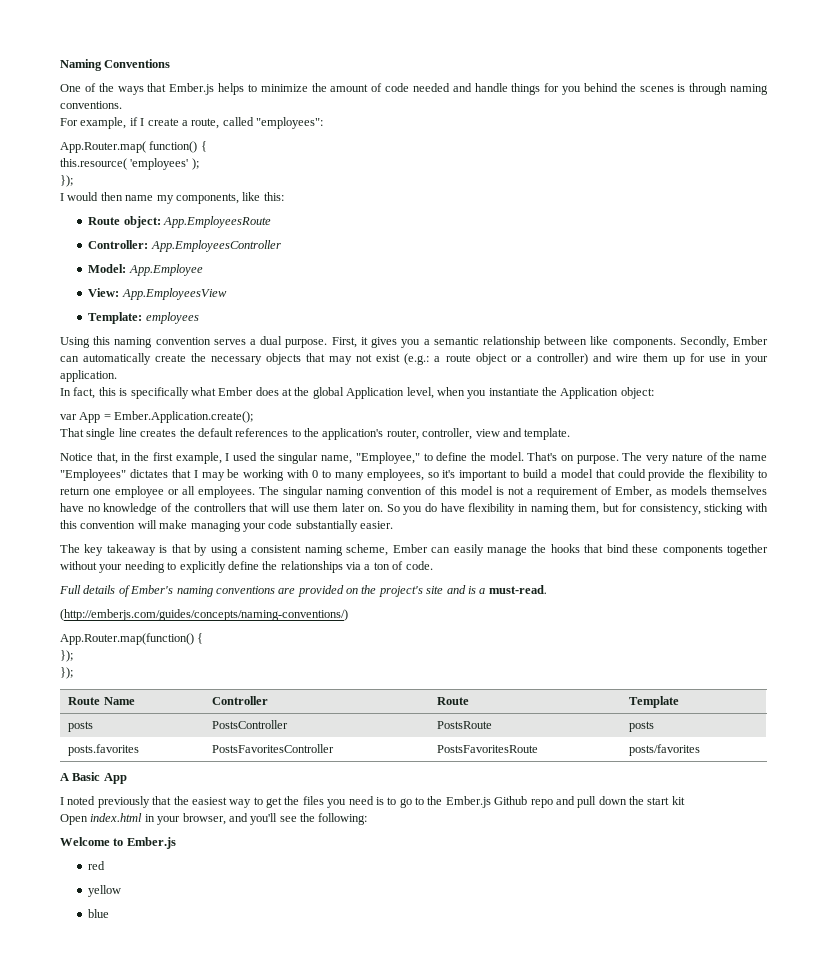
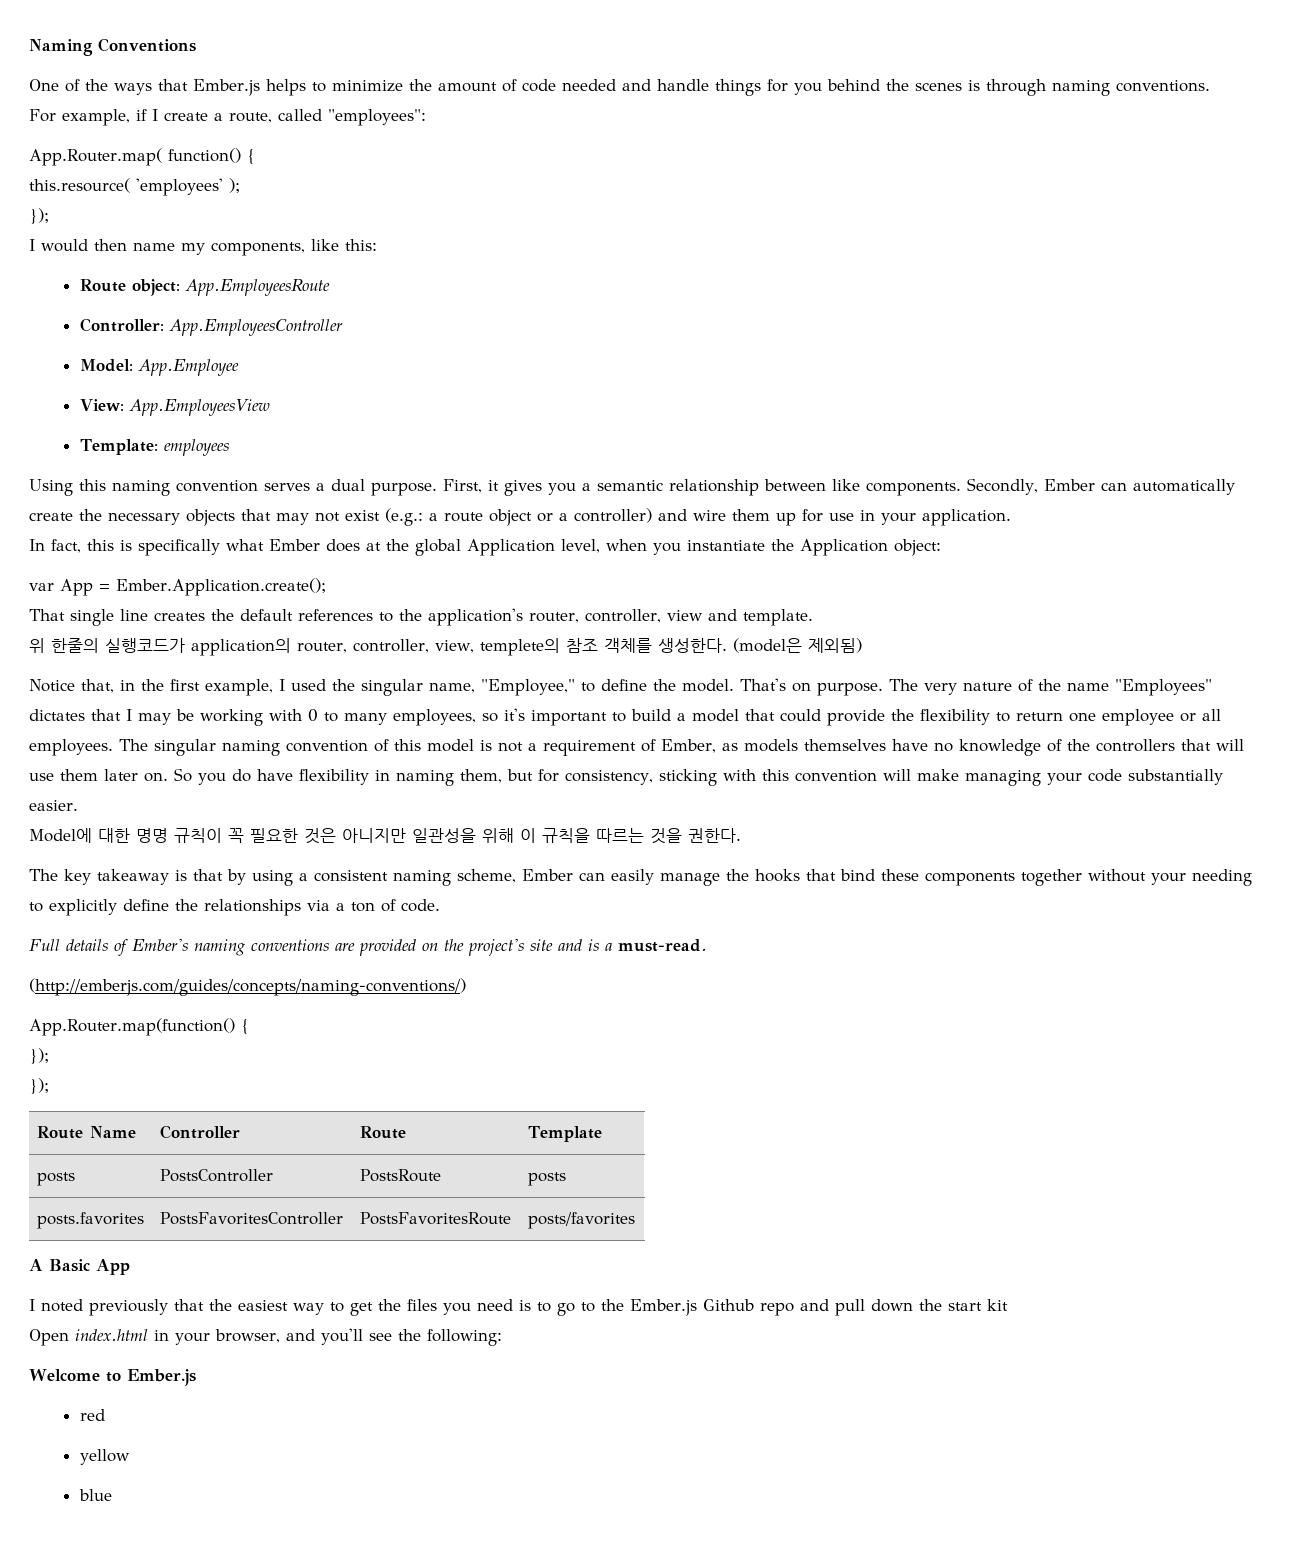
(571, 434) none -> [29,638,862,656] // 위 한줄의 실행코드가 application의 router, controller, view, templete의 참조 객체를 생성한다. (model은 제외됨)
(393, 525) none -> [29,828,741,844] // Model에 대한 명명 규칙이 꼭 필요한 것은 아니지만 일관성을 위해 이 규칙을 따르는 것을 권한다.

